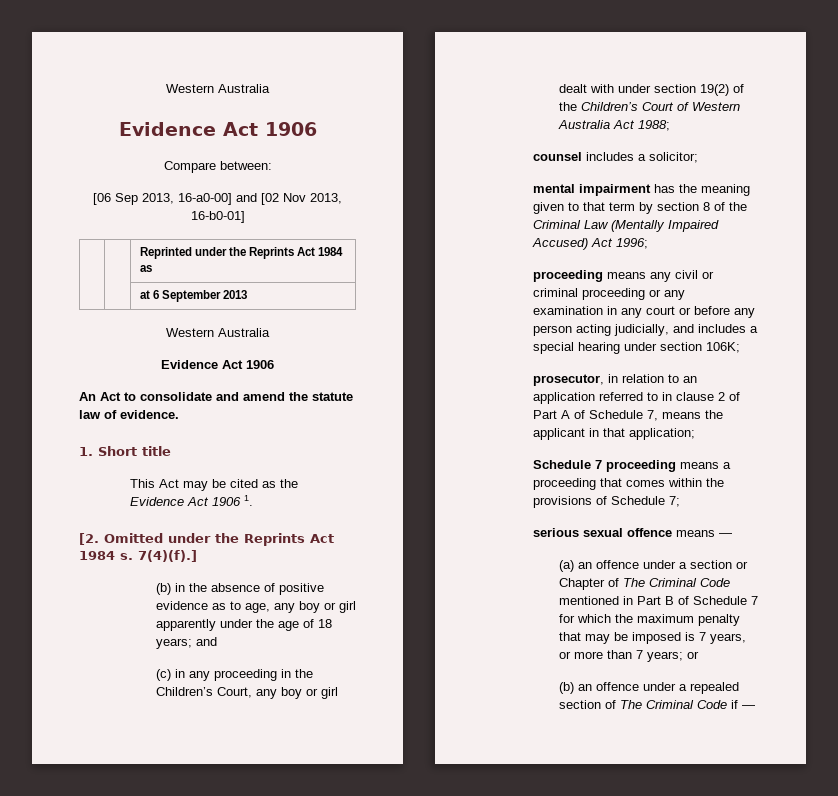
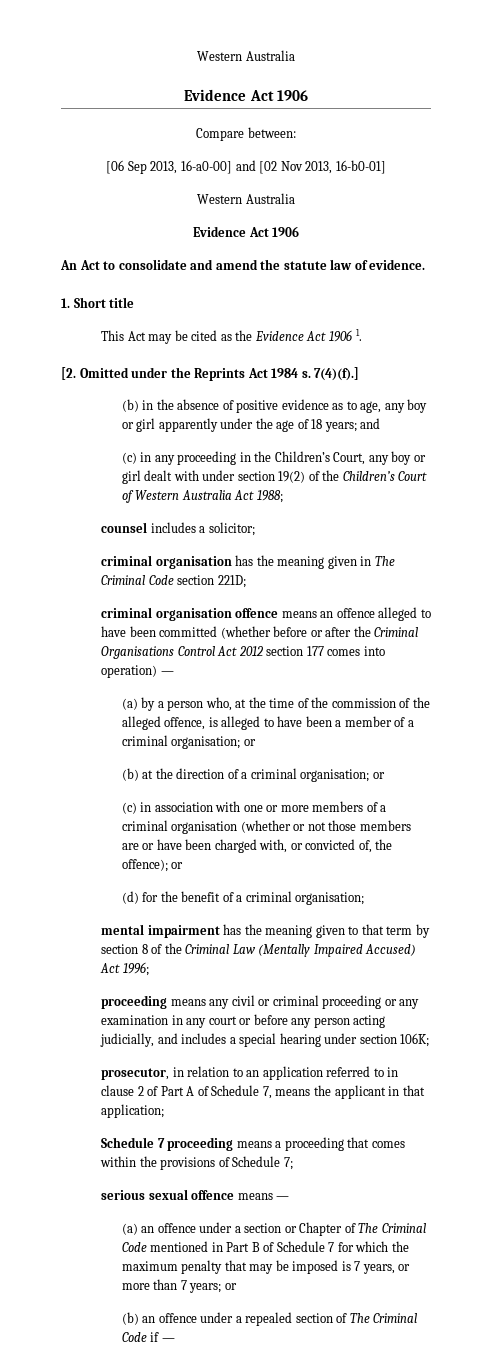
[139,247,344,259] [139,265,152,272] [139,290,247,302] // | | Reprinted under the Reprints Act 1984 as // | | at 6 September 2013 -> (386, 167) none
(699, 157) none -> [101,555,395,569] [101,575,246,588] [101,607,431,621] [101,626,419,639] [101,646,385,659] [101,665,174,678] [121,697,430,711] [121,716,414,730] [121,735,256,749] [121,768,385,782] [121,801,387,814] [121,820,411,834] [121,839,393,853] [121,859,184,872] [121,891,365,905] // criminal organisation has the meaning given in The Criminal Code section 221D; // criminal organisation offence means an offence alleged to have been committed (whether before or after the Criminal Organisations Control Act 2012 section 177 comes into operation) — // (a) by a person who, at the time of the commission of the alleged offence, is alleged to have been a member of a criminal organisation; or // (b) at the direction of a criminal organisation; or // (c) in association with one or more members of a criminal organisation (whether or not those members are or have been charged with, or convicted of, the offence); or // (d) for the benefit of a criminal organisation;

